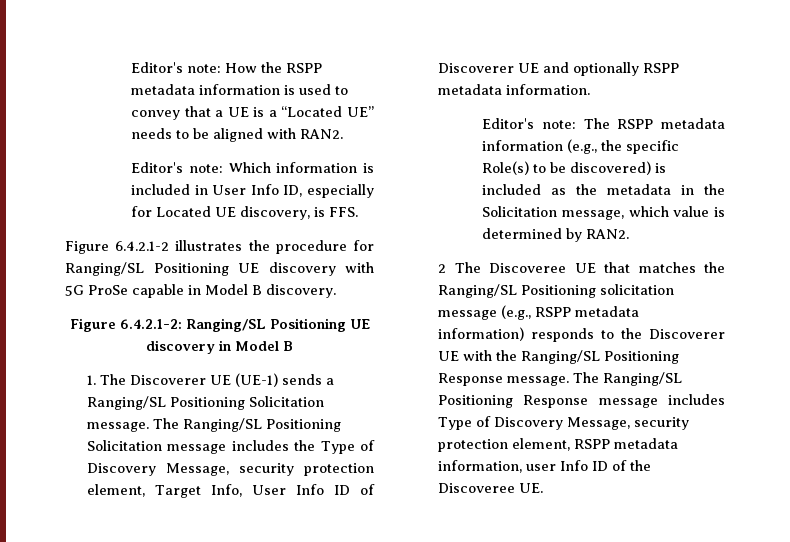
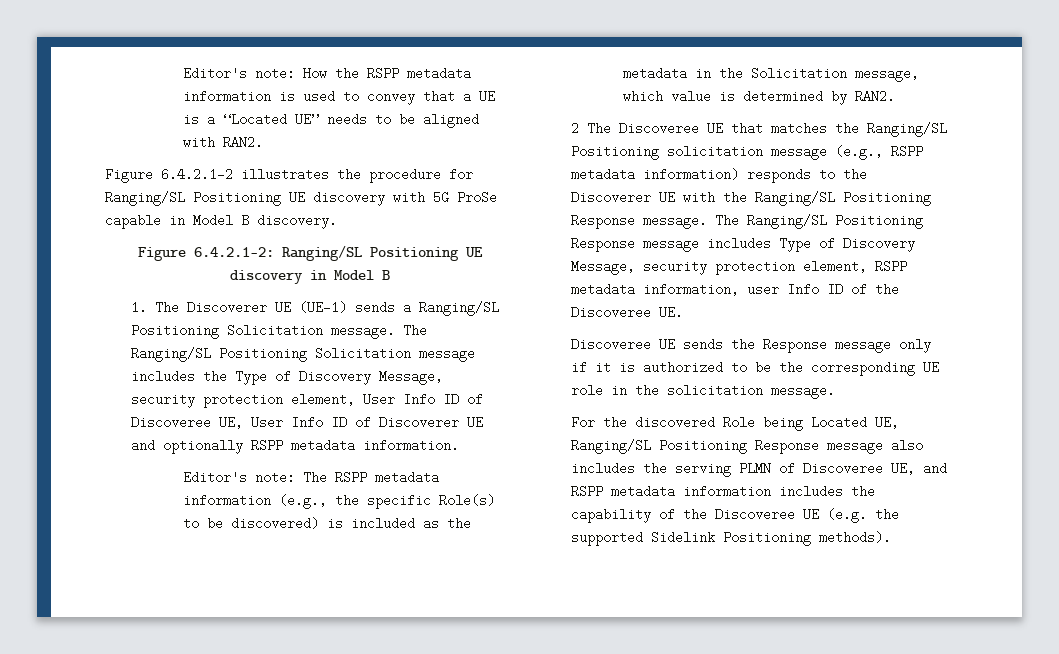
[131,162,374,173] [131,184,374,198] [131,206,359,220] // Editor's note: Which information is included in User Info ID, especially for Located UE discovery, is FFS. -> (264, 142) none
[155,484,243,498] Target Info, -> [363,393,484,406] [131,416,244,429] User Info ID of Discoveree UE,
(544, 488) none -> [571,338,932,353] [571,361,940,376] [571,384,836,399] [571,416,900,431] [571,439,924,454] [571,462,948,477] [571,485,876,498] [571,508,900,523] [571,531,892,546] // Discoveree UE sends the Response message only if it is authorized to be the corresponding UE role in the solicitation message. // For the discovered Role being Located UE, Ranging/SL Positioning Response message also includes the serving PLMN of Discoveree UE, and RSPP metadata information includes the capability of the Discoveree UE (e.g. the supported Sidelink Positioning methods).

